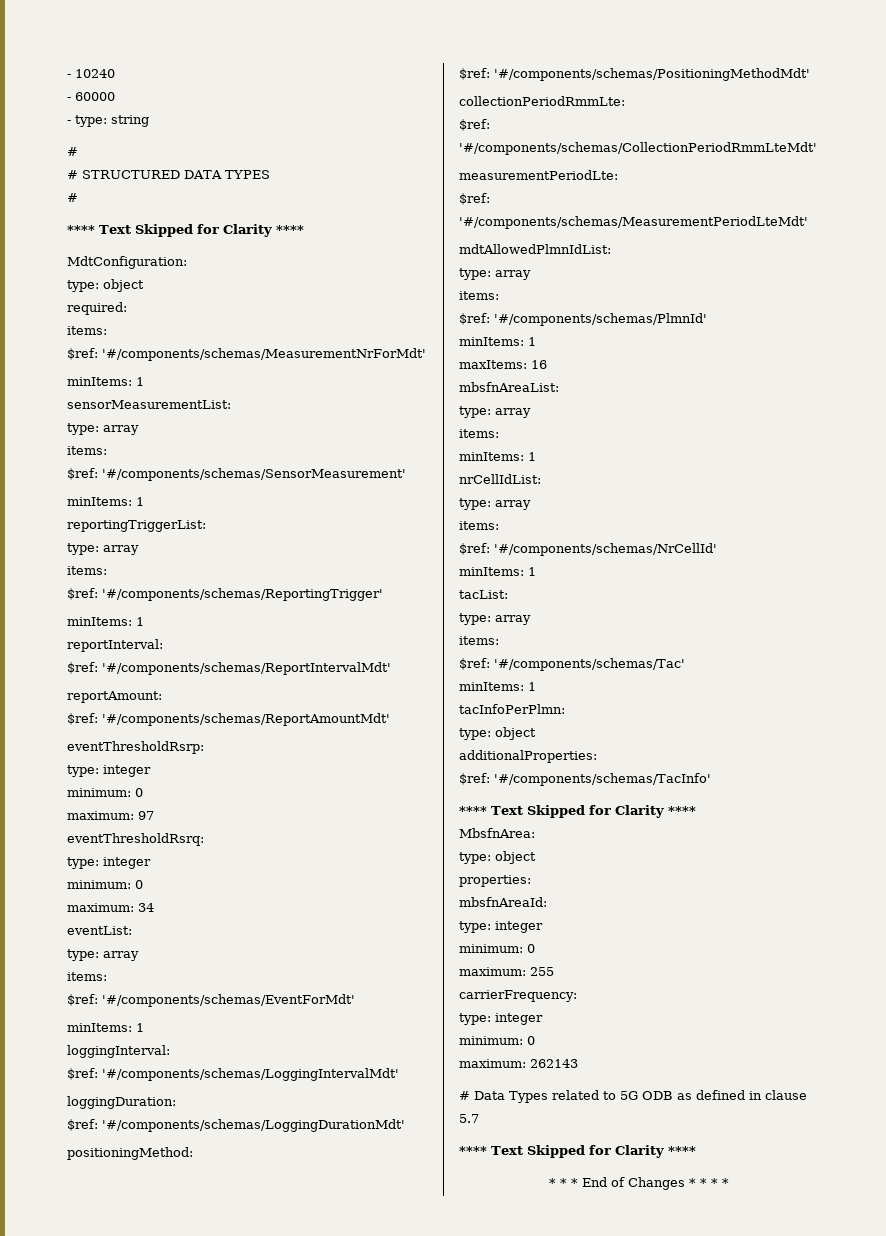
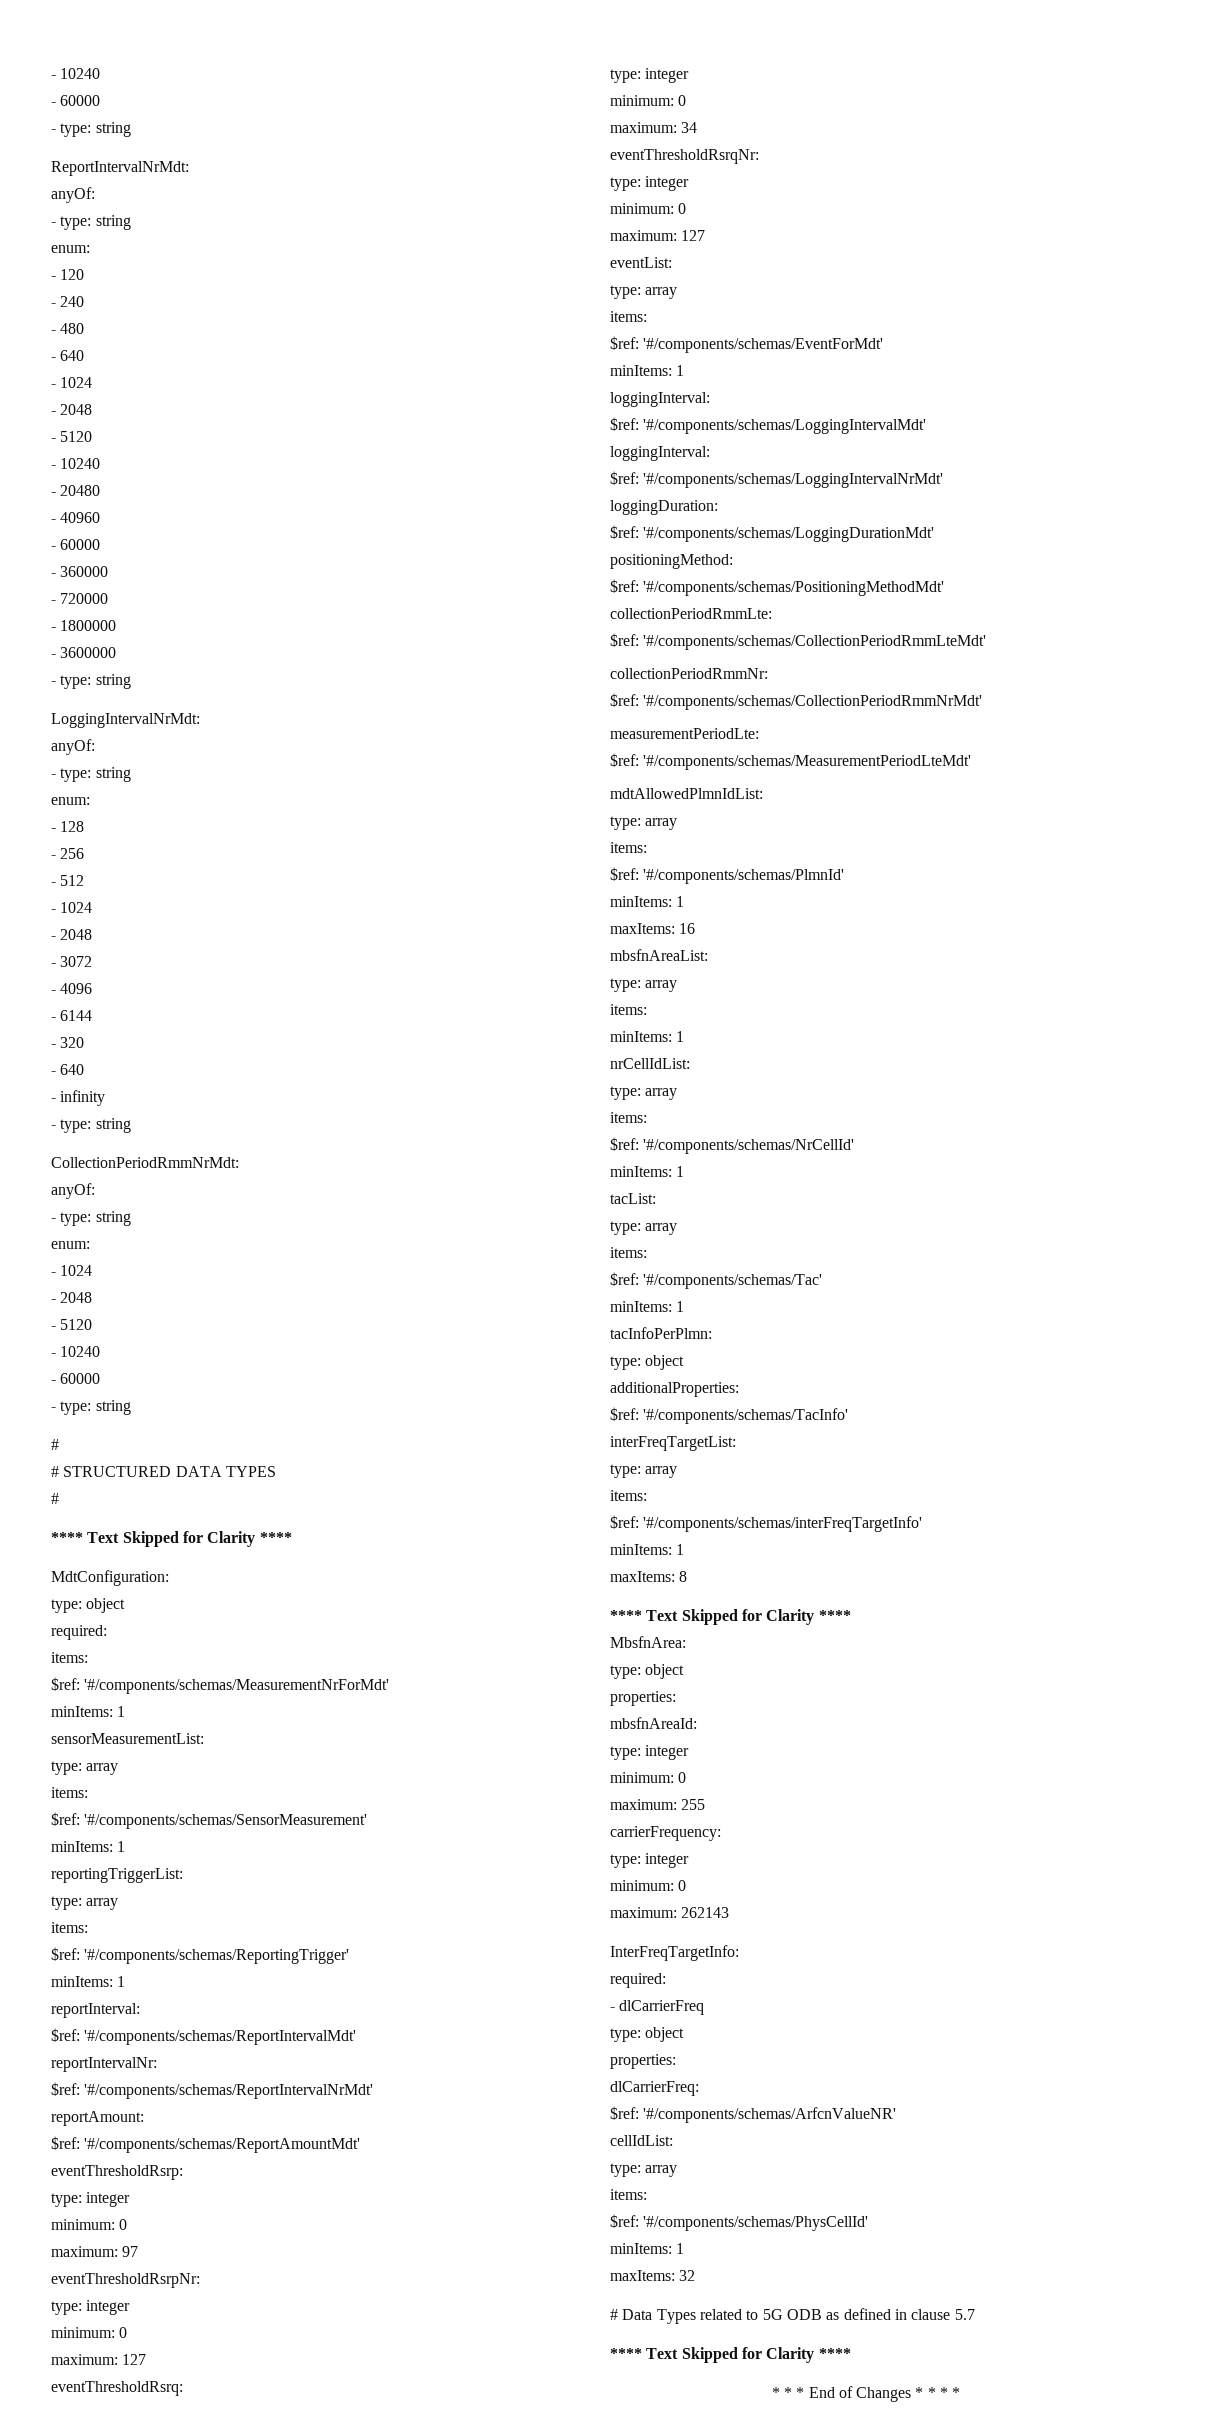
[67,69,115,78] [67,92,115,101] [67,115,149,127] - 10240 // - 60000 // - type: string -> [51,68,101,79] [51,95,101,106] [51,122,131,137] [51,161,189,176] [51,187,95,203] [51,215,131,230] [51,245,90,253] [51,269,85,280] [51,296,85,307] [51,323,85,334] [51,350,85,361] [51,377,93,388] [51,404,93,415] [51,431,93,442] [51,458,101,469] [51,485,101,496] [51,512,101,523] [51,539,101,550] [51,566,109,577] [51,593,109,604] [51,620,117,631] [51,647,117,658] [51,674,131,689] [51,713,200,728] [51,739,95,755] [51,767,131,782] [51,797,90,805] [51,821,85,832] [51,848,85,859] [51,875,85,886] [51,902,93,913] [51,929,93,940] [51,956,93,967] [51,983,93,994] [51,1010,93,1021] [51,1037,85,1048] [51,1064,85,1075] [51,1090,106,1106] [51,1118,131,1133] [51,1157,239,1168] [51,1183,95,1199] [51,1211,131,1226] [51,1241,90,1249] [51,1265,93,1276] [51,1292,93,1303] [51,1319,93,1330] [51,1346,101,1357] [51,1373,101,1384] [51,1400,131,1415] - 10240 // - 60000 // - type: string // ReportIntervalNrMdt: // anyOf: // - type: string // enum: // - 120 // - 240 // - 480 // - 640 // - 1024 // - 2048 // - 5120 // - 10240 // - 20480 // - 40960 // - 60000 // - 360000 // - 720000 // - 1800000 // - 3600000 // - type: string // LoggingIntervalNrMdt: // anyOf: // - type: string // enum: // - 128 // - 256 // - 512 // - 1024 // - 2048 // - 3072 // - 4096 // - 6144 // - 320 // - 640 // - infinity // - type: string // CollectionPeriodRmmNrMdt: // anyOf: // - type: string // enum: // - 1024 // - 2048 // - 5120 // - 10240 // - 60000 // - type: string
(391, 668) none -> [51,2057,157,2072] [51,2082,374,2099] // reportIntervalNr: // $ref: '#/components/schemas/ReportIntervalNrMdt'
(154, 815) none -> [51,2273,200,2288] [51,2300,131,2315] [51,2327,128,2338] [51,2354,147,2365] // eventThresholdRsrpNr: // type: integer // minimum: 0 // maximum: 127
(154, 907) none -> [610,149,759,164] [610,176,690,191] [610,203,687,214] [610,230,706,241] // eventThresholdRsrqNr: // type: integer // minimum: 0 // maximum: 127
(399, 1074) none -> [610,446,710,461] [610,471,944,488] // loggingInterval: // $ref: '#/components/schemas/LoggingIntervalNrMdt'
(817, 148) none -> [610,668,768,679] [610,693,983,710] // collectionPeriodRmmNr: // $ref: '#/components/schemas/CollectionPeriodRmmNrMdt'
(711, 779) none -> [610,1436,736,1451] [610,1464,678,1478] [610,1490,647,1501] [610,1515,923,1532] [610,1544,685,1555] [610,1571,688,1582] // interFreqTargetList: // type: array // items: // $ref: '#/components/schemas/interFreqTargetInfo' // minItems: 1 // maxItems: 8
(578, 1063) none -> [610,1945,739,1961] [610,1973,666,1988] [610,2000,705,2015] [610,2027,685,2042] [610,2054,676,2069] [610,2081,699,2096] [610,2106,897,2123] [610,2135,673,2146] [610,2163,678,2177] [610,2189,647,2200] [610,2214,869,2231] [610,2243,685,2254] [610,2270,696,2281] // InterFreqTargetInfo: // required: // - dlCarrierFreq // type: object // properties: // dlCarrierFreq: // $ref: '#/components/schemas/ArfcnValueNR' // cellIdList: // type: array // items: // $ref: '#/components/schemas/PhysCellId' // minItems: 1 // maxItems: 32

